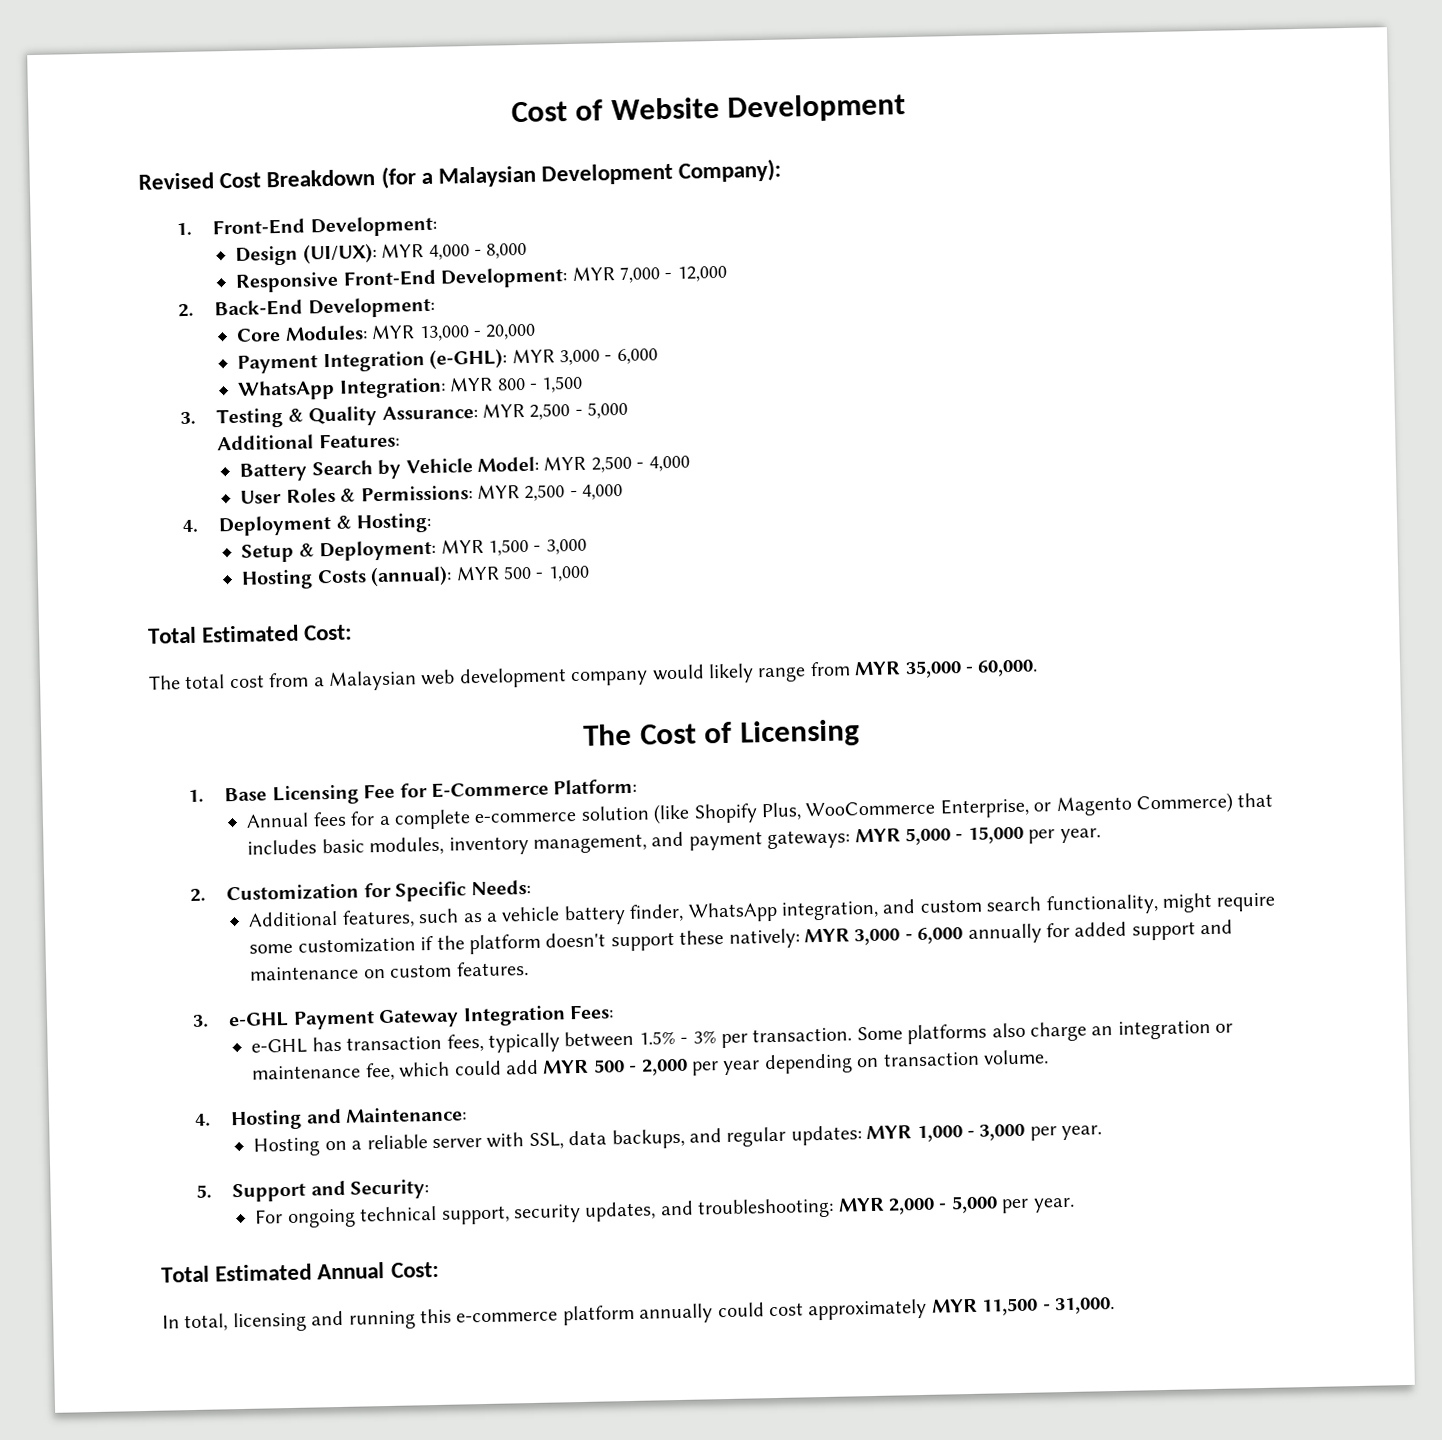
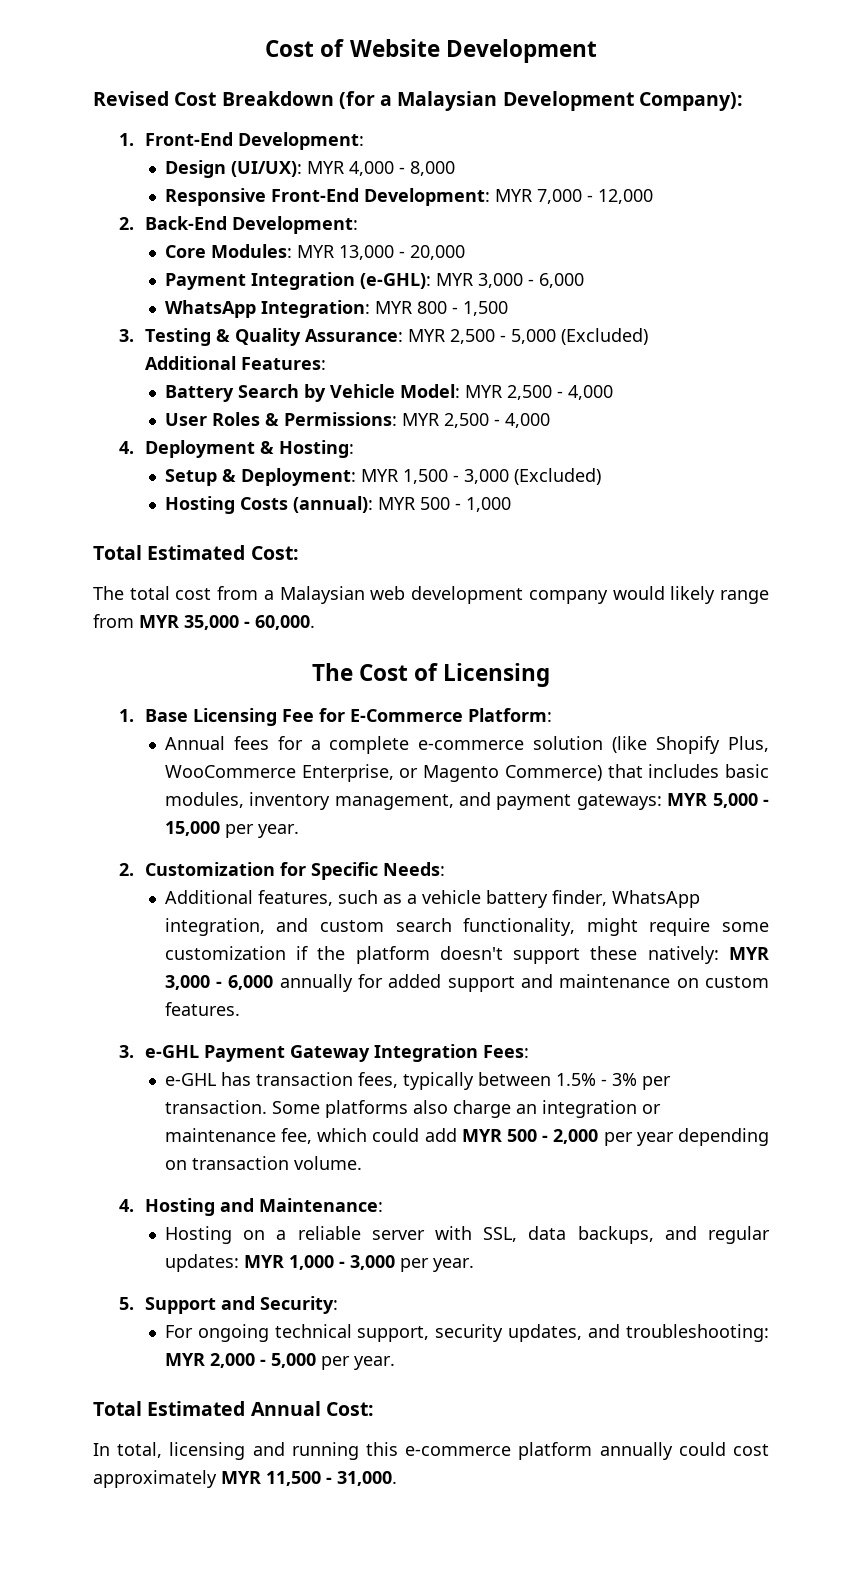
(629, 410) none -> [561,328,649,345] (Excluded)
(587, 546) none -> [513,468,601,485] (Excluded)

